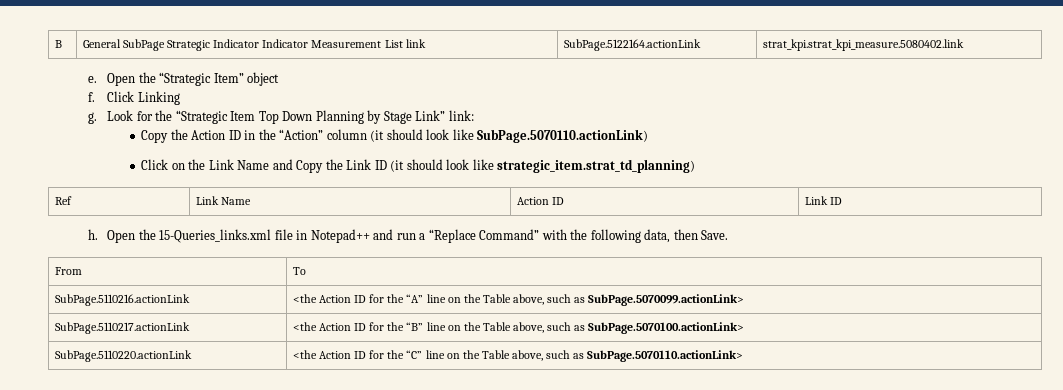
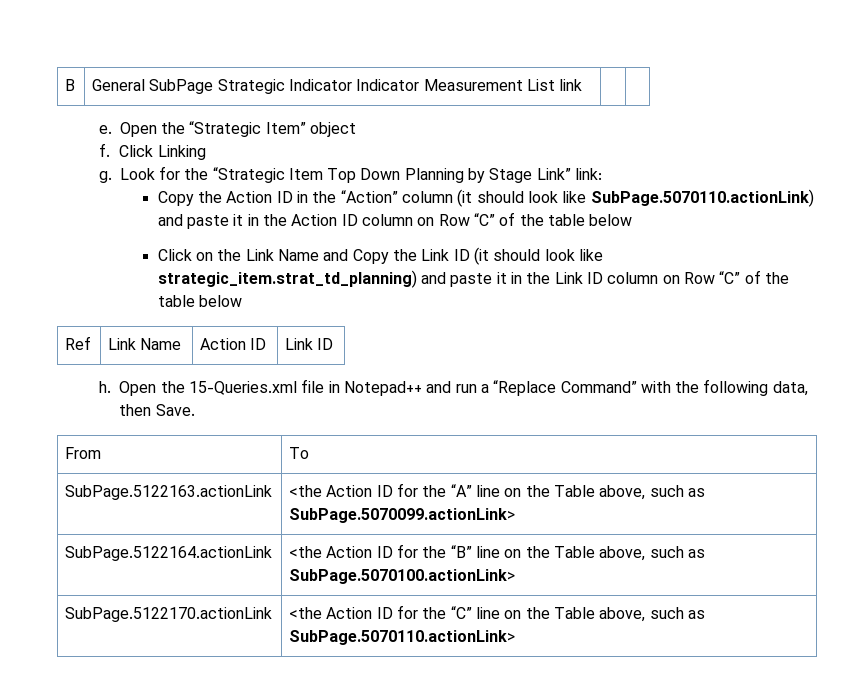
[563,39,701,51] [762,39,964,51] SubPage.5122164.actionLink | strat_kpi.strat_kpi_measure.5080402.link -> (583, 85) |
(649, 136) none -> [157,212,633,229] and paste it in the Action ID column on Row “C” of the table below
(696, 166) none -> [421,270,789,287] [157,295,243,307] and paste it in the Link ID column on Row “C” of the table below
[159,229,272,243] 15-Queries_links.xml -> [188,381,297,395] 15-Queries.xml
[54,294,190,306] SubPage.5110216.actionLink -> [65,485,273,500] SubPage.5122163.actionLink
[54,322,190,334] SubPage.5110217.actionLink -> [65,546,273,561] SubPage.5122164.actionLink
[54,350,192,362] SubPage.5110220.actionLink -> [65,607,273,622] SubPage.5122170.actionLink

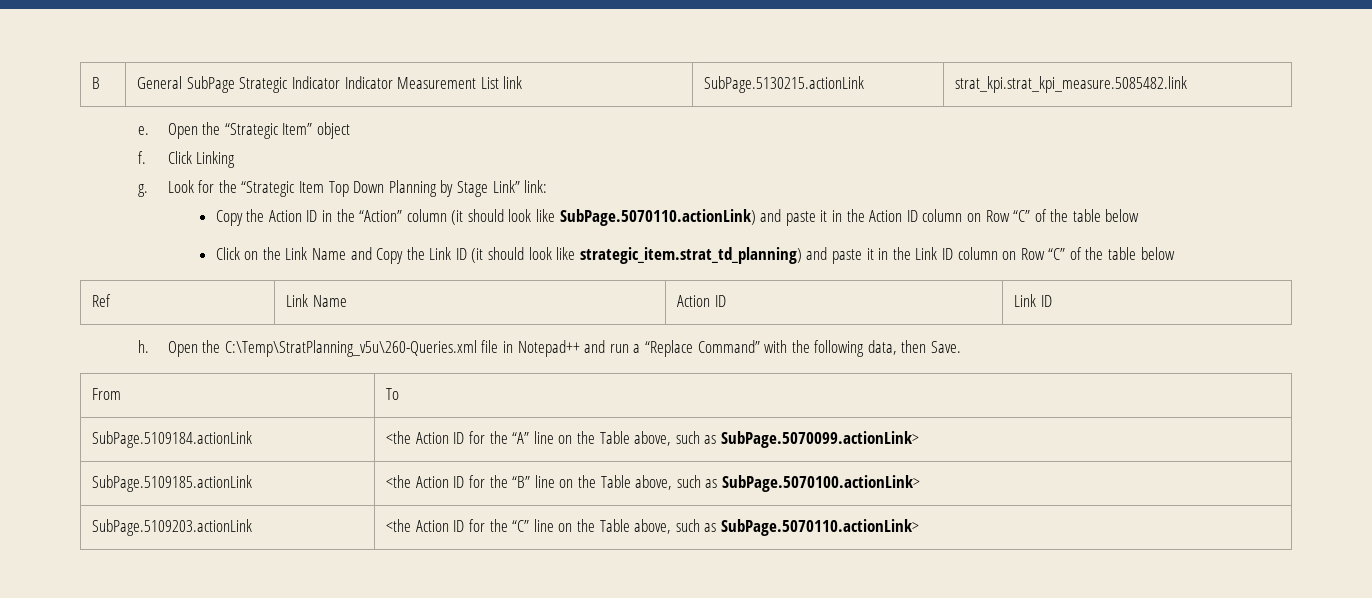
(583, 85) | -> [704,76,865,93] [955,76,1188,93] SubPage.5130215.actionLink | strat_kpi.strat_kpi_measure.5085482.link
[188,381,297,395] 15-Queries.xml -> [224,340,477,357] C:\Temp\StratPlanning_v5u\260-Queries.xml
[65,485,273,500] SubPage.5122163.actionLink -> [92,431,253,448] SubPage.5109184.actionLink
[65,546,273,561] SubPage.5122164.actionLink -> [92,475,253,492] SubPage.5109185.actionLink
[65,607,273,622] SubPage.5122170.actionLink -> [92,519,253,536] SubPage.5109203.actionLink

